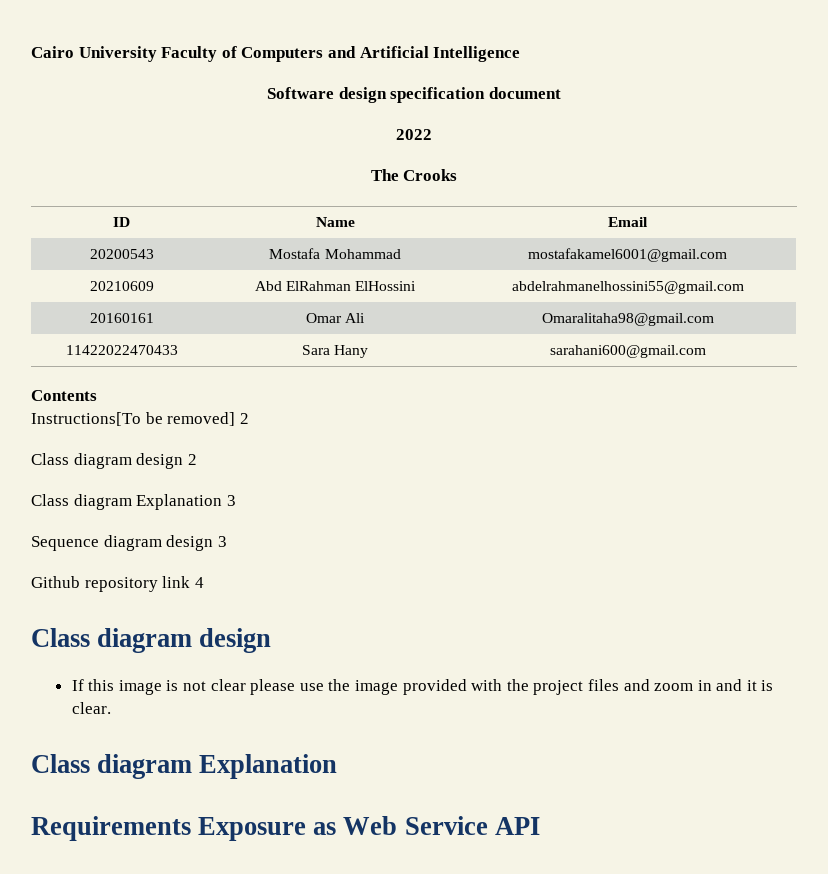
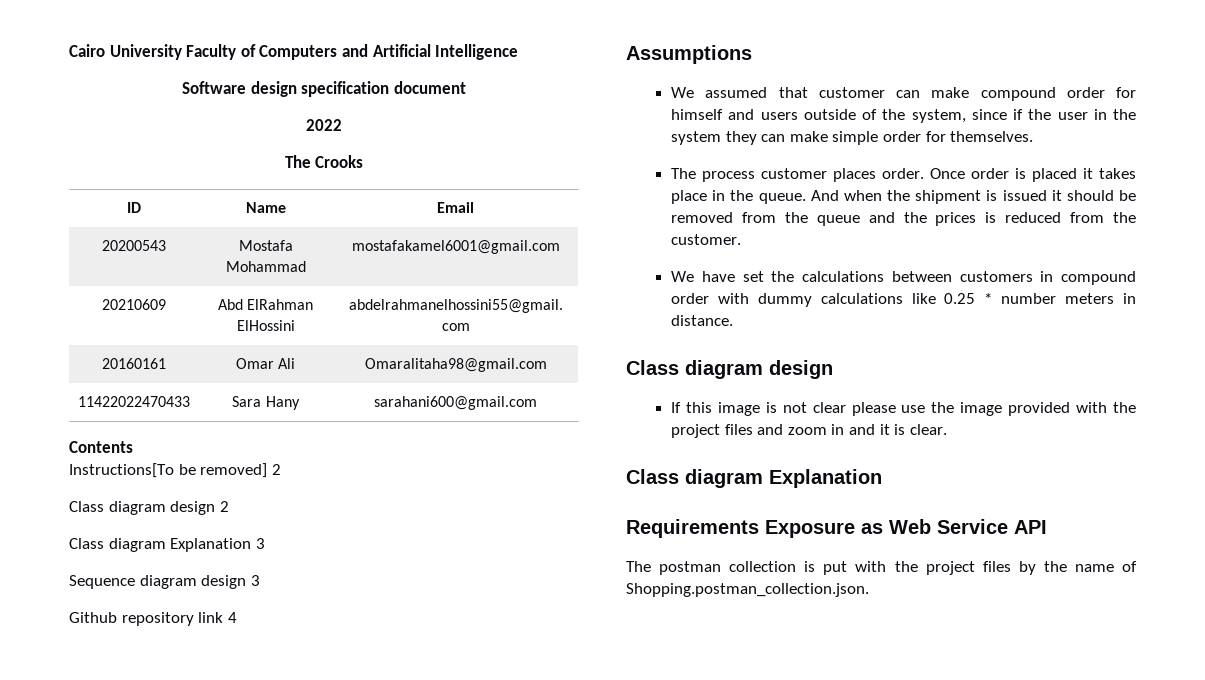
(204, 582) none -> [626,45,752,64] [671,87,1136,101] [671,109,1136,123] [671,131,1034,145] [671,168,1136,182] [671,190,1136,204] [671,212,1136,226] [671,234,742,245] [671,271,1136,285] [671,293,1136,307] [671,315,734,326] // Assumptions // We assumed that customer can make compound order for himself and users outside of the system, since if the user in the system they can make simple order for themselves. // The process customer places order. Once order is placed it takes place in the queue. And when the shipment is issued it should be removed from the queue and the prices is reduced from the customer. // We have set the calculations between customers in compound order with dummy calculations like 0.25 * number meters in distance.
(540, 826) none -> [626,561,1137,575] [626,583,869,597] // The postman collection is put with the project files by the name of Shopping.postman_collection.json.

